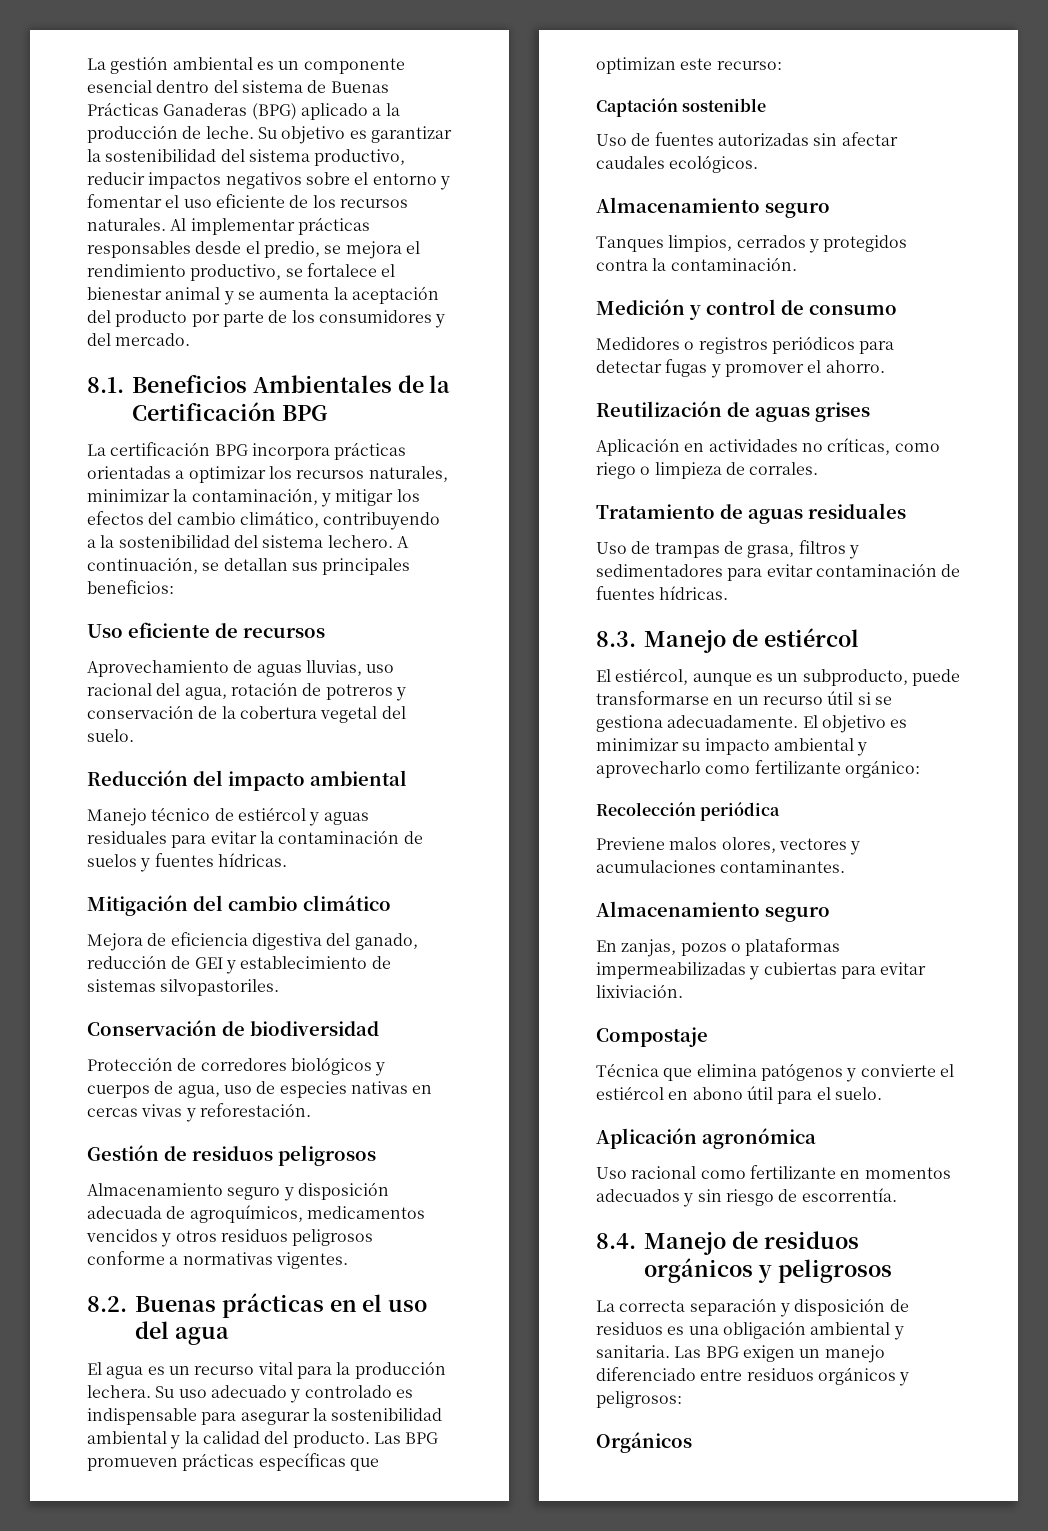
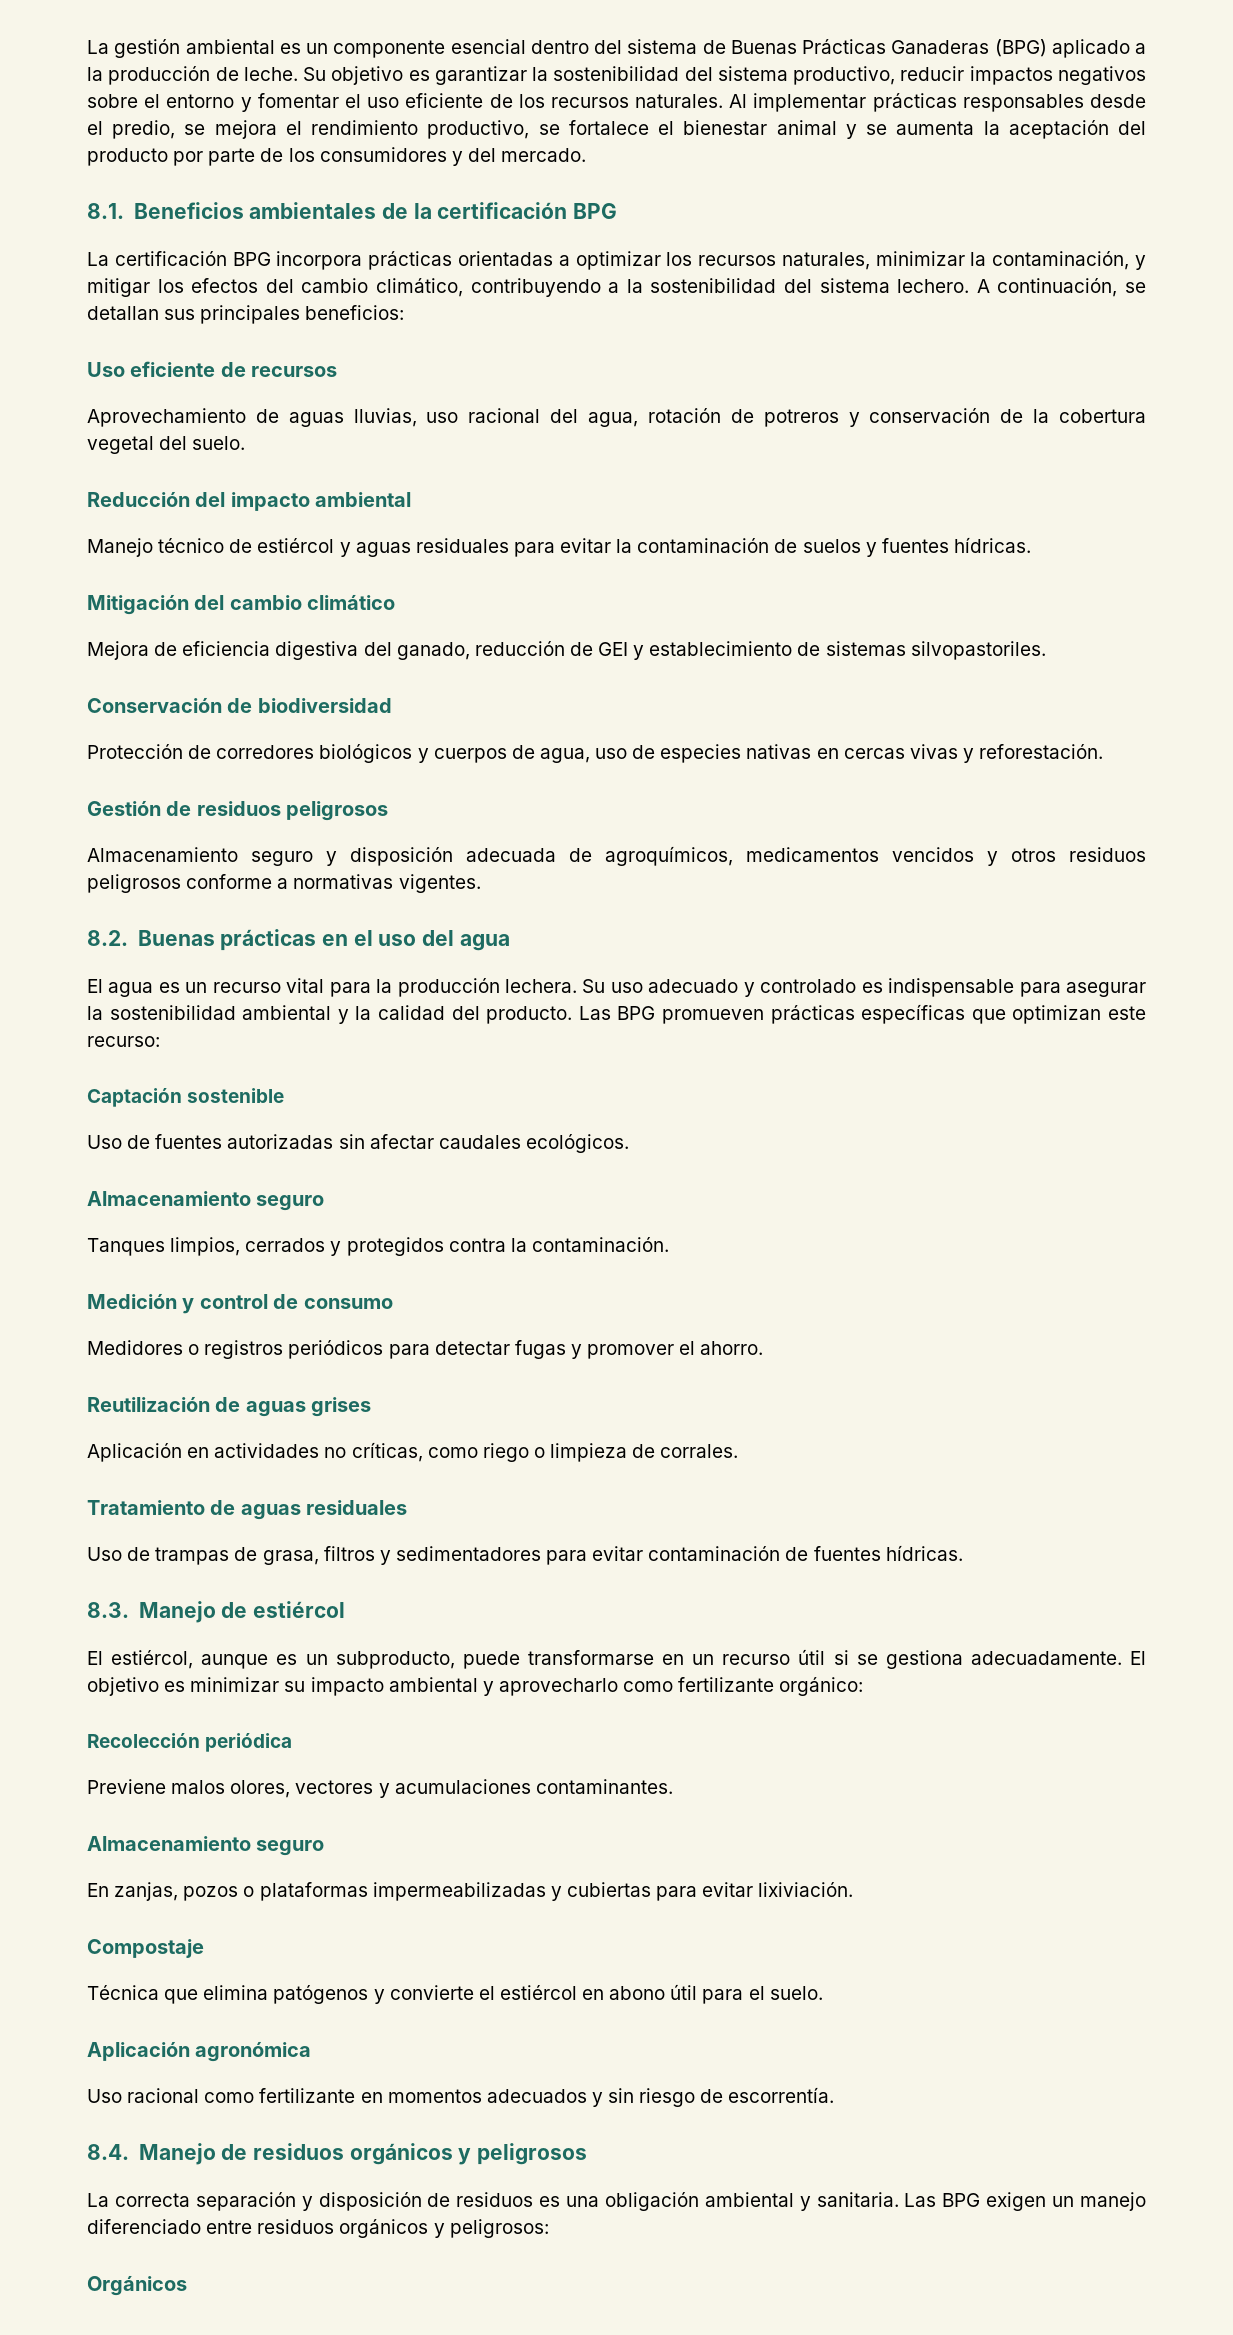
[252,375,451,393] [132,402,276,421] Ambientales de la Certificación -> [249,202,568,219] ambientales de la certificación

